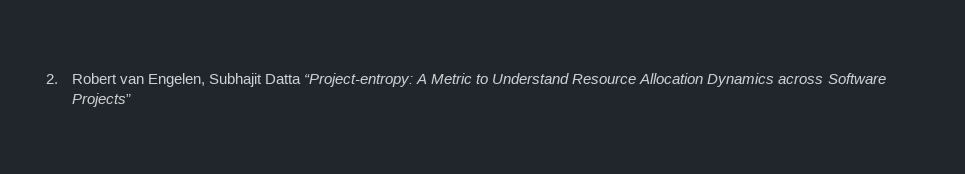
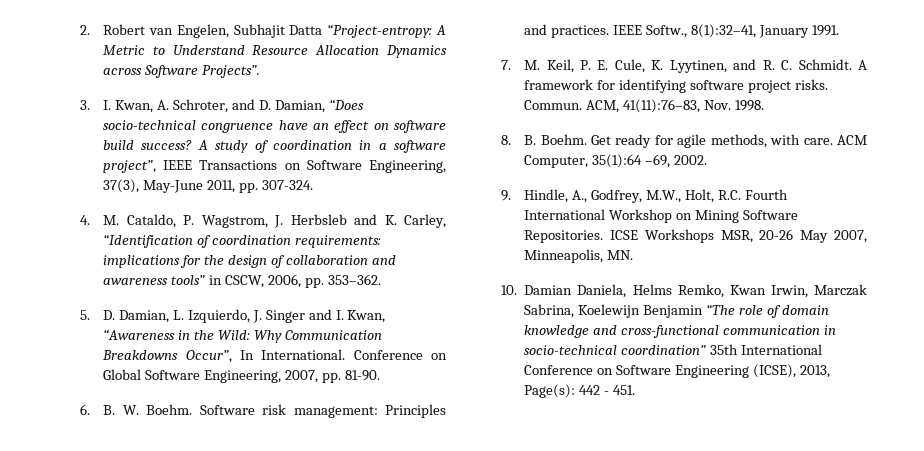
[71,93,131,107] Projects” -> [201,65,260,78] [80,99,364,113] [103,120,446,133] [103,140,447,153] [103,160,447,173] [103,179,313,193] [80,214,447,228] [103,234,381,248] [103,255,396,268] [103,274,381,288] [80,309,386,323] [103,329,382,343] [102,349,448,363] [103,369,380,383] [80,404,446,418] [524,24,839,38] [501,59,867,73] [524,79,828,93] [524,99,764,113] [501,134,867,148] [524,154,707,168] [501,189,788,203] [524,209,798,223] [524,229,867,243] [524,249,634,263] [501,284,867,298] [524,304,829,318] [524,325,836,338] [524,344,823,355] [524,364,830,378] [524,384,636,398] Projects”. // 3. I. Kwan, A. Schroter, and D. Damian, “Does socio-technical congruence have an effect on software build success? A study of coordination in a software project”, IEEE Transactions on Software Engineering, 37(3), May-June 2011, pp. 307-324. // 4. M. Cataldo, P. Wagstrom, J. Herbsleb and K. Carley, “Identification of coordination requirements: implications for the design of collaboration and awareness tools” in CSCW, 2006, pp. 353–362. // 5. D. Damian, L. Izquierdo, J. Singer and I. Kwan, “Awareness in the Wild: Why Communication Breakdowns Occur”, In International. Conference on Global Software Engineering, 2007, pp. 81-90. // 6. B. W. Boehm. Software risk management: Principles and practices. IEEE Softw., 8(1):32–41, January 1991. // 7. M. Keil, P. E. Cule, K. Lyytinen, and R. C. Schmidt. A framework for identifying software project risks. Commun. ACM, 41(11):76–83, Nov. 1998. // 8. B. Boehm. Get ready for agile methods, with care. ACM Computer, 35(1):64 –69, 2002. // 9. Hindle, A., Godfrey, M.W., Holt, R.C. Fourth International Workshop on Mining Software Repositories. ICSE Workshops MSR, 20-26 May 2007, Minneapolis, MN. // 10. Damian Daniela, Helms Remko, Kwan Irwin, Marczak Sabrina, Koelewijn Benjamin “The role of domain knowledge and cross-functional communication in socio-technical coordination” 35th International Conference on Software Engineering (ICSE), 2013, Page(s): 442 - 451.

